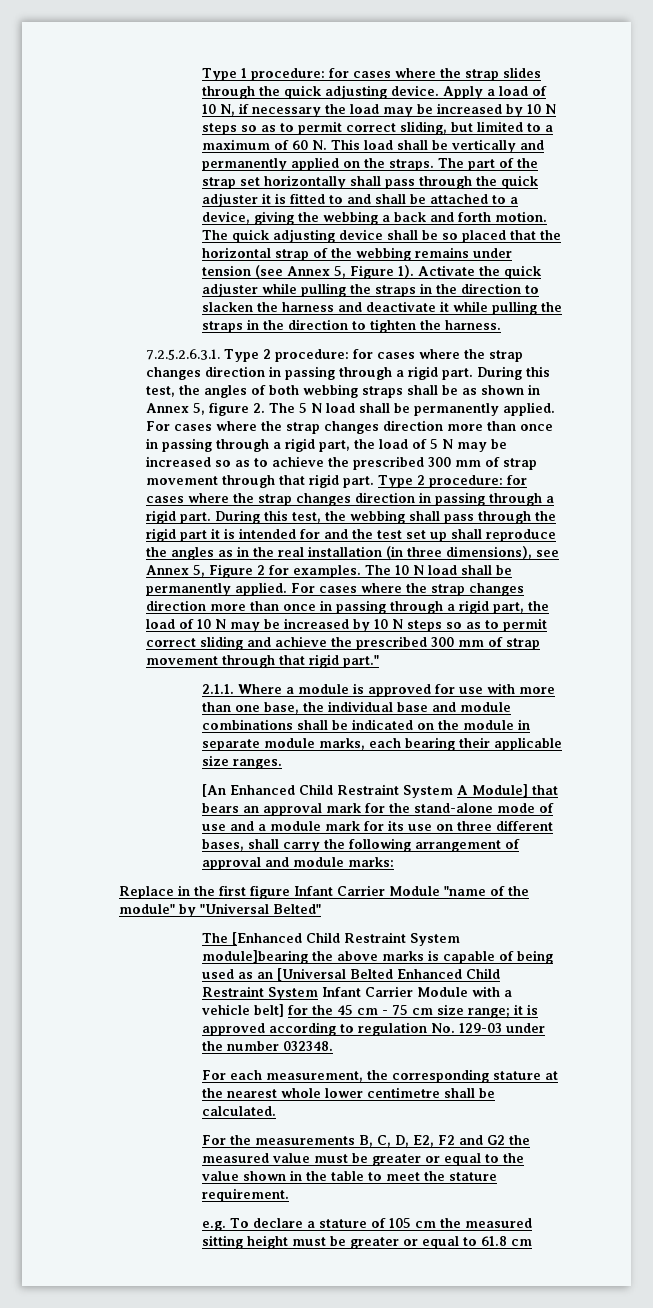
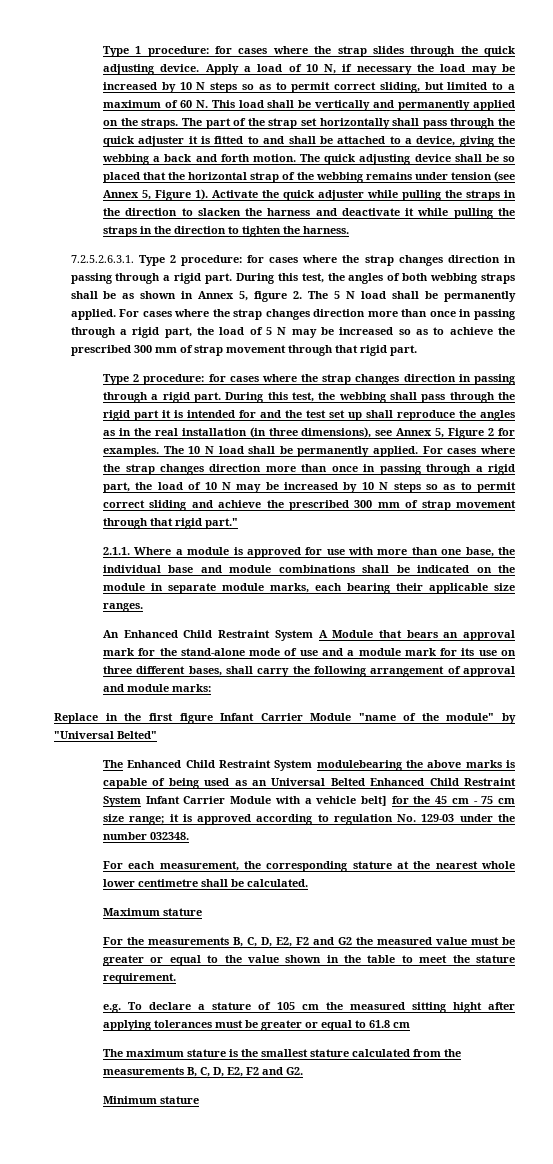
(375, 482) none -> (417, 350) //
[201,784,226,797] [An -> [103,630,120,638] An
[471,784,528,797] Module] -> [332,630,374,638] Module
[231,932,460,946] [201,950,308,964] [Enhanced Child Restraint System module]bearing -> [127,760,403,771] Enhanced Child Restraint System modulebearing
[276,968,346,981] [Universal -> [271,778,326,786] Universal
(276, 1111) none -> [103,908,203,916] // Maximum stature
[246,1235,288,1249] height -> [452,1002,516,1013] [103,1020,213,1031] hight after applying tolerances
(532, 1242) none -> [103,1049,462,1057] [103,1067,304,1077] [103,1096,200,1104] // The maximum stature is the smallest stature calculated from the measurements B, C, D, E2, F2 and G2. // Minimum stature

